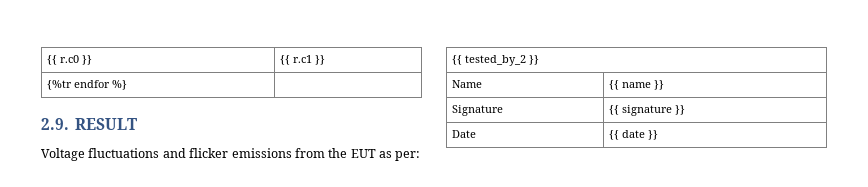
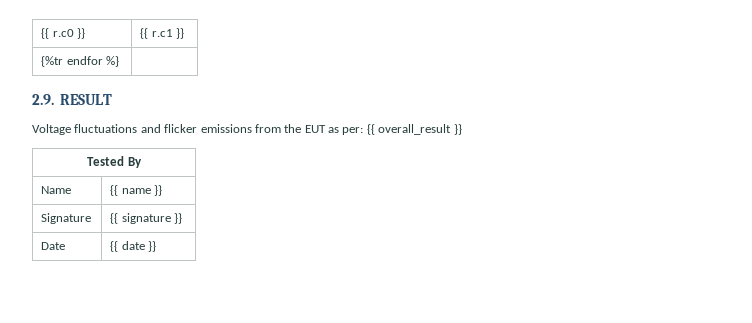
[451,55,539,66] // {{ tested_by_2 }} -> [366,124,462,135] [87,156,142,168] {{ overall_result }} // Tested By

